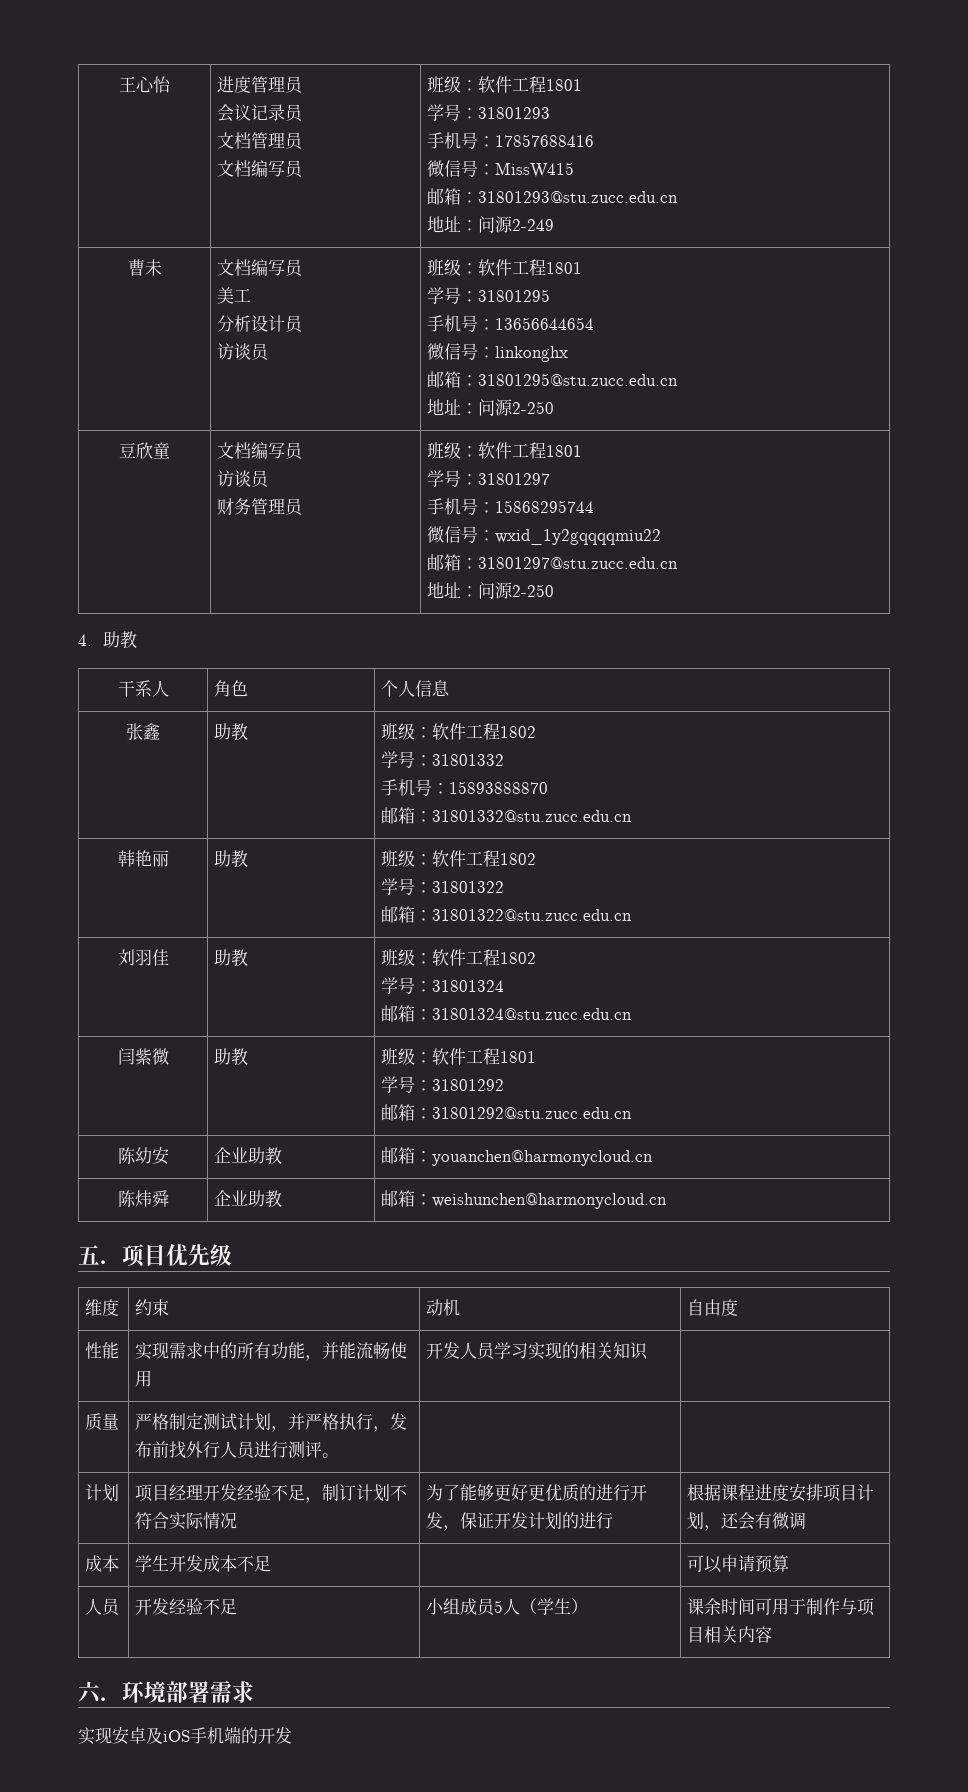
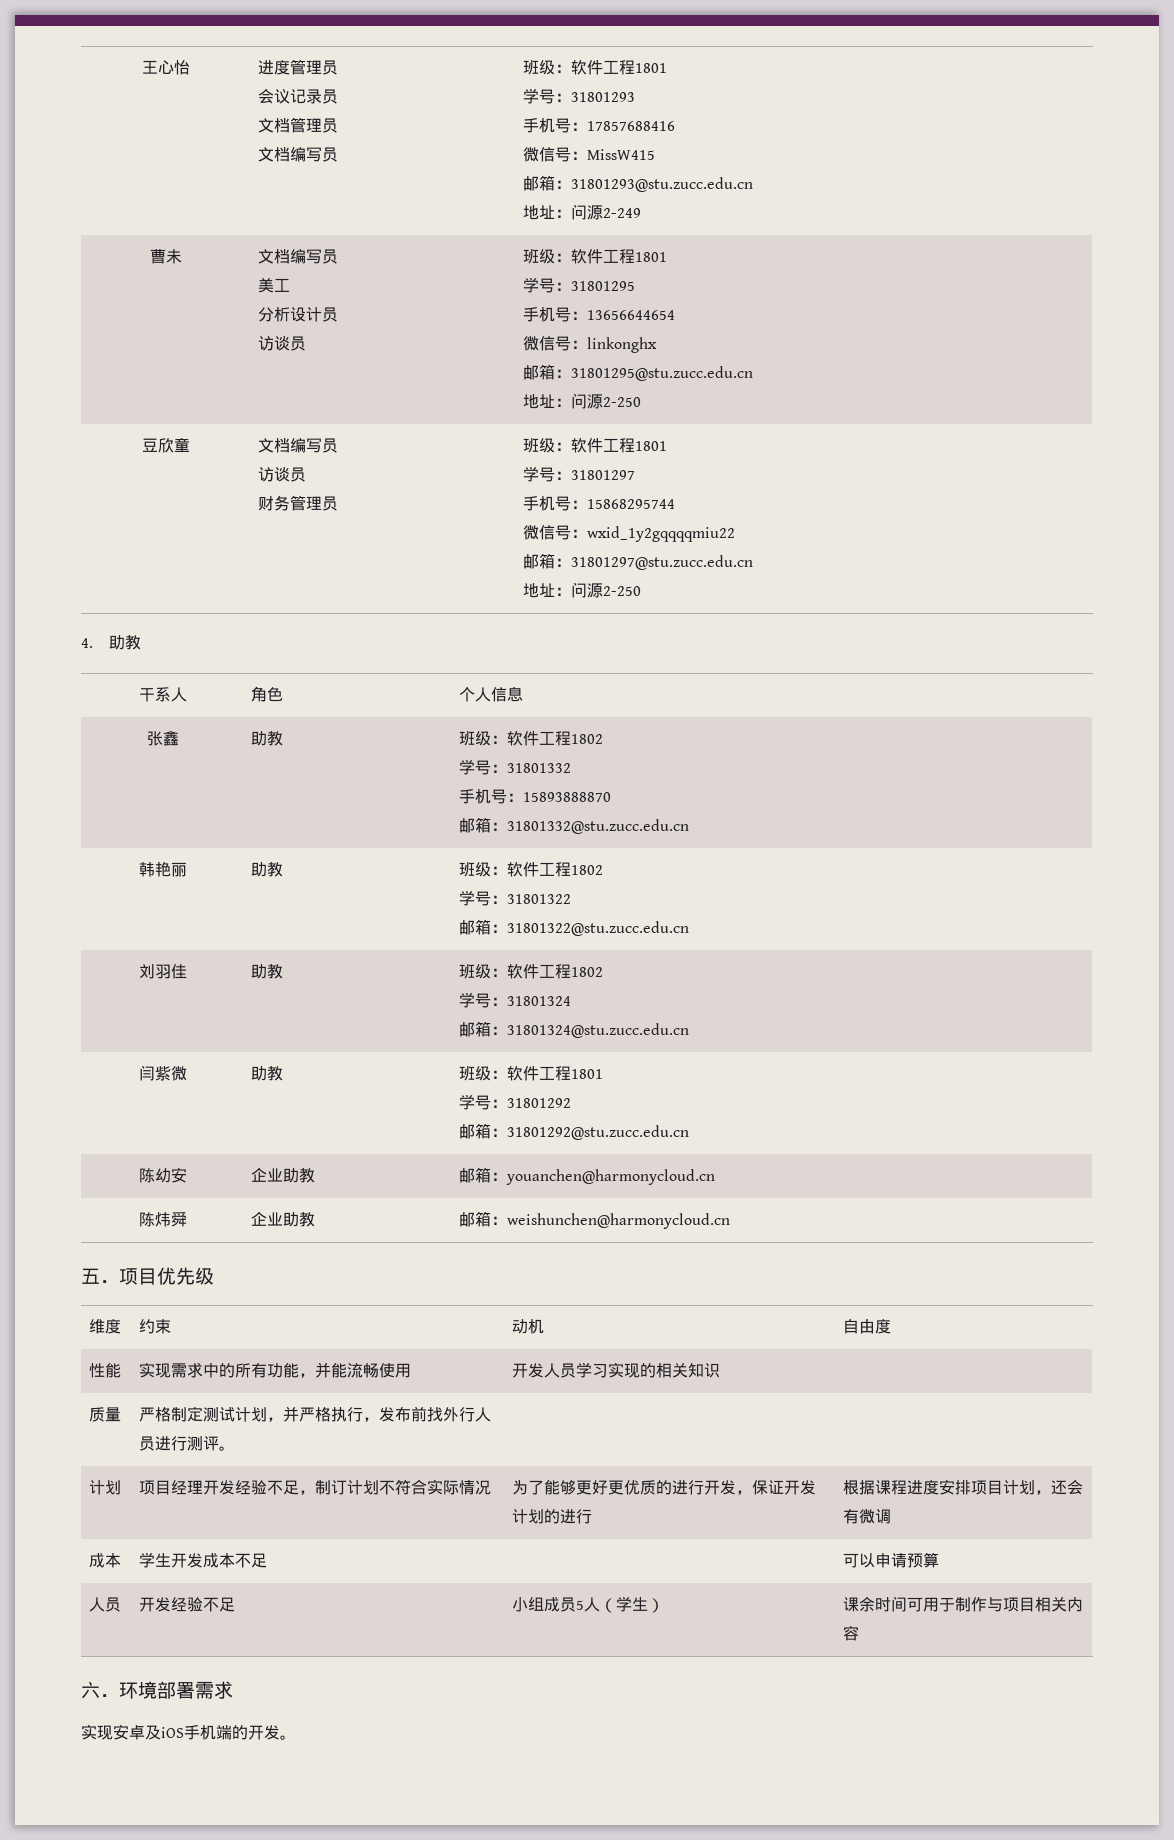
(292, 1735) none -> [280,1735,296,1740] 。

